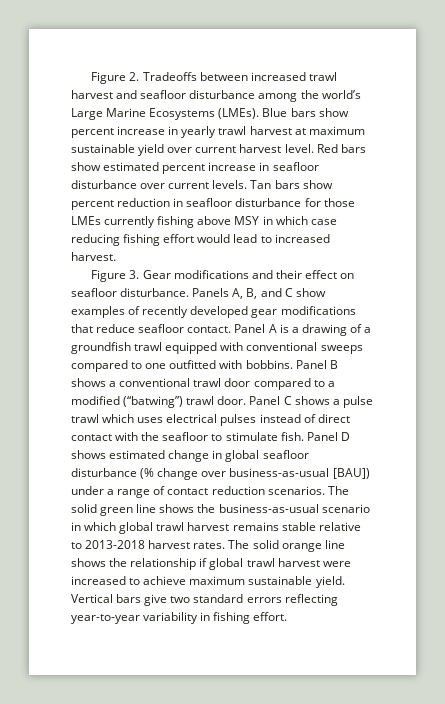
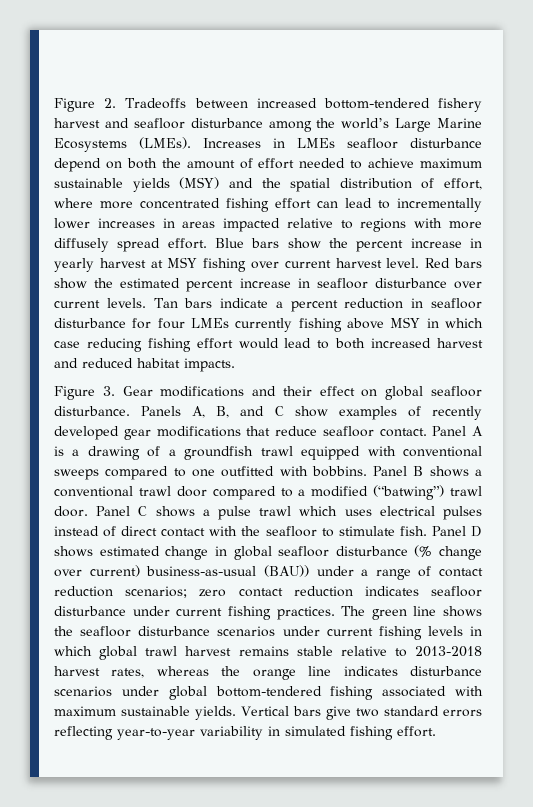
[308,72,337,81] trawl -> [323,98,482,112] bottom-tendered fishery
(260, 113) none -> [203,138,482,149] [54,158,482,172] [54,177,482,192] [54,198,482,212] [54,218,482,232] [54,238,207,252] Increases in LMEs seafloor disturbance depend on both the amount of effort needed to achieve maximum sustainable yields (MSY) and the spatial distribution of effort, where more concentrated fishing effort can lead to incrementally lower increases in areas impacted relative to regions with more diffusely spread effort.
(349, 112) none -> [329,238,349,248] the
[218,126,247,135] trawl -> (94, 265) none
[308,126,365,135] [71,144,165,156] maximum sustainable yield -> [167,257,247,272] MSY fishing
(101, 166) none -> [94,278,114,288] the
[302,180,333,189] show -> [220,298,283,308] indicate a
[323,198,355,207] those -> [157,318,185,329] four
[274,234,330,243] [71,252,116,261] increased harvest. -> [335,338,484,349] [54,358,235,372] both increased harvest and reduced habitat impacts.
(355, 276) none -> [385,386,424,400] global
[229,468,370,479] business-as-usual [BAU]) -> [89,565,309,577] current) business-as-usual (BAU))
[267,486,349,495] [71,504,370,516] scenarios. The solid green line shows the business-as-usual scenario -> [125,586,482,598] [54,606,482,620] [54,626,463,640] scenarios; zero contact reduction indicates seafloor disturbance under current fishing practices. The green line shows the seafloor disturbance scenarios under current fishing levels
[193,540,345,552] [71,558,351,570] [71,576,345,588] rates. The solid orange line shows the relationship if global trawl harvest were increased to achieve maximum sustainable yield. -> [111,666,482,680] [54,686,483,700] [54,706,237,720] rates, whereas the orange line indicates disturbance scenarios under global bottom-tendered fishing associated with maximum sustainable yields.
(211, 616) none -> [285,726,346,736] simulated

